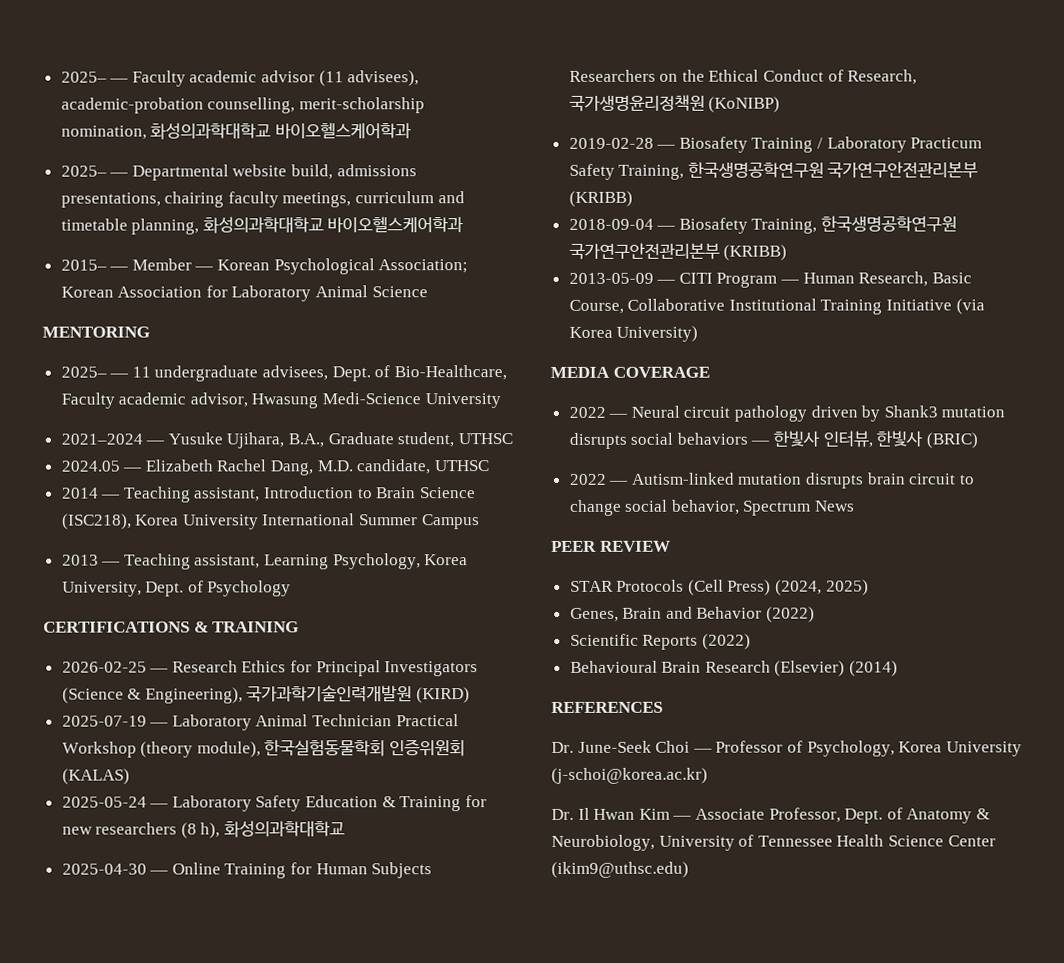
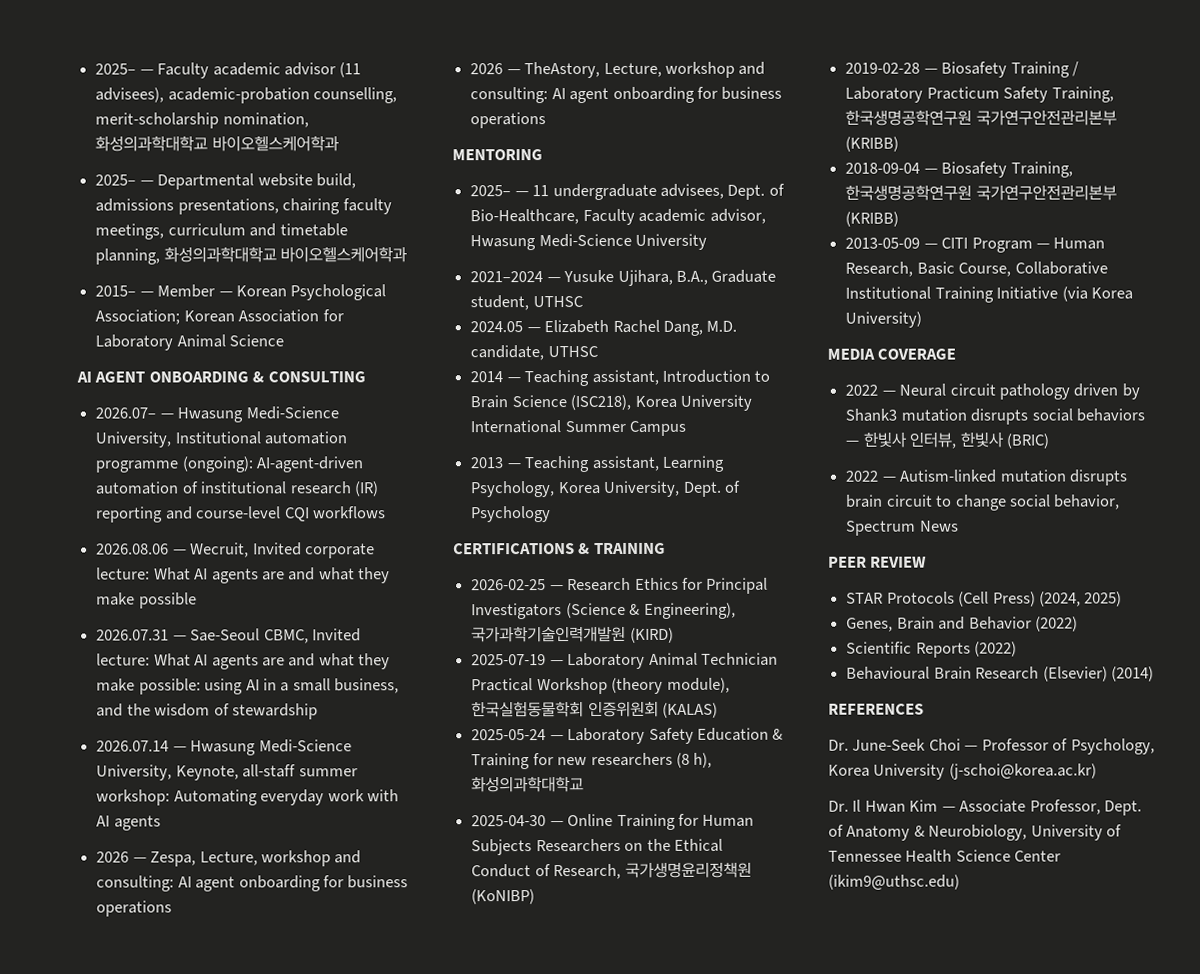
(428, 292) none -> [76,371,366,383] [95,406,339,423] [95,431,348,448] [95,456,364,473] [95,481,379,497] [96,506,386,523] [96,542,375,559] [96,567,391,584] [96,592,197,609] [96,628,361,644] [96,653,391,670] [96,678,400,695] [96,703,318,720] [96,739,352,756] [96,764,358,781] [96,789,399,806] [96,815,161,831] [96,850,362,867] [96,875,409,892] [96,900,173,917] [470,61,766,79] [470,86,783,104] [470,112,547,129] // AI AGENT ONBOARDING & CONSULTING // 2026.07– — Hwasung Medi-Science University, Institutional automation programme (ongoing): AI-agent-driven automation of institutional research (IR) reporting and course-level CQI workflows // 2026.08.06 — Wecruit, Invited corporate lecture: What AI agents are and what they make possible // 2026.07.31 — Sae-Seoul CBMC, Invited lecture: What AI agents are and what they make possible: using AI in a small business, and the wisdom of stewardship // 2026.07.14 — Hwasung Medi-Science University, Keynote, all-staff summer workshop: Automating everyday work with AI agents // 2026 — Zespa, Lecture, workshop and consulting: AI agent onboarding for business operations // 2026 — TheAstory, Lecture, workshop and consulting: AI agent onboarding for business operations

